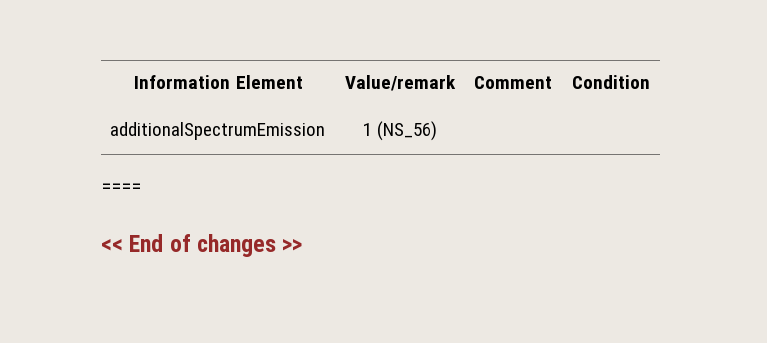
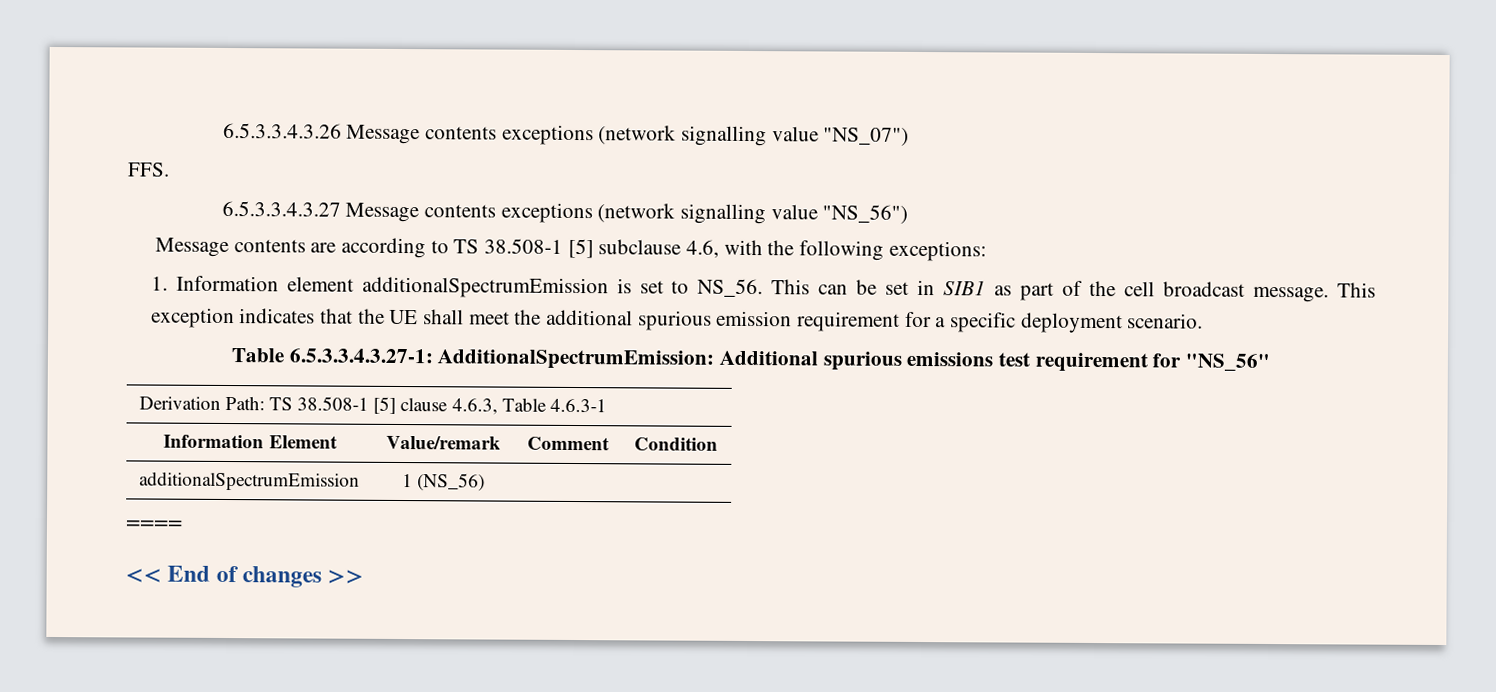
(134, 82) none -> [222,122,910,147] [127,162,170,177] [221,200,909,225] [155,237,987,262] [150,275,1376,303] [150,307,1204,334] [230,348,1271,373] [138,395,607,415] 6.5.3.3.4.3.26 Message contents exceptions (network signalling value "NS_07") // FFS. // 6.5.3.3.4.3.27 Message contents exceptions (network signalling value "NS_56") // Message contents are according to TS 38.508-1 [5] subclause 4.6, with the following exceptions: // 1. Information element additionalSpectrumEmission is set to NS_56. This can be set in SIB1 as part of the cell broadcast message. This exception indicates that the UE shall meet the additional spurious emission requirement for a specific deployment scenario. // Table 6.5.3.3.4.3.27-1: AdditionalSpectrumEmission: Additional spurious emissions test requirement for "NS_56" // Derivation Path: TS 38.508-1 [5] clause 4.6.3, Table 4.6.3-1 //

